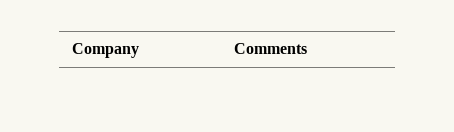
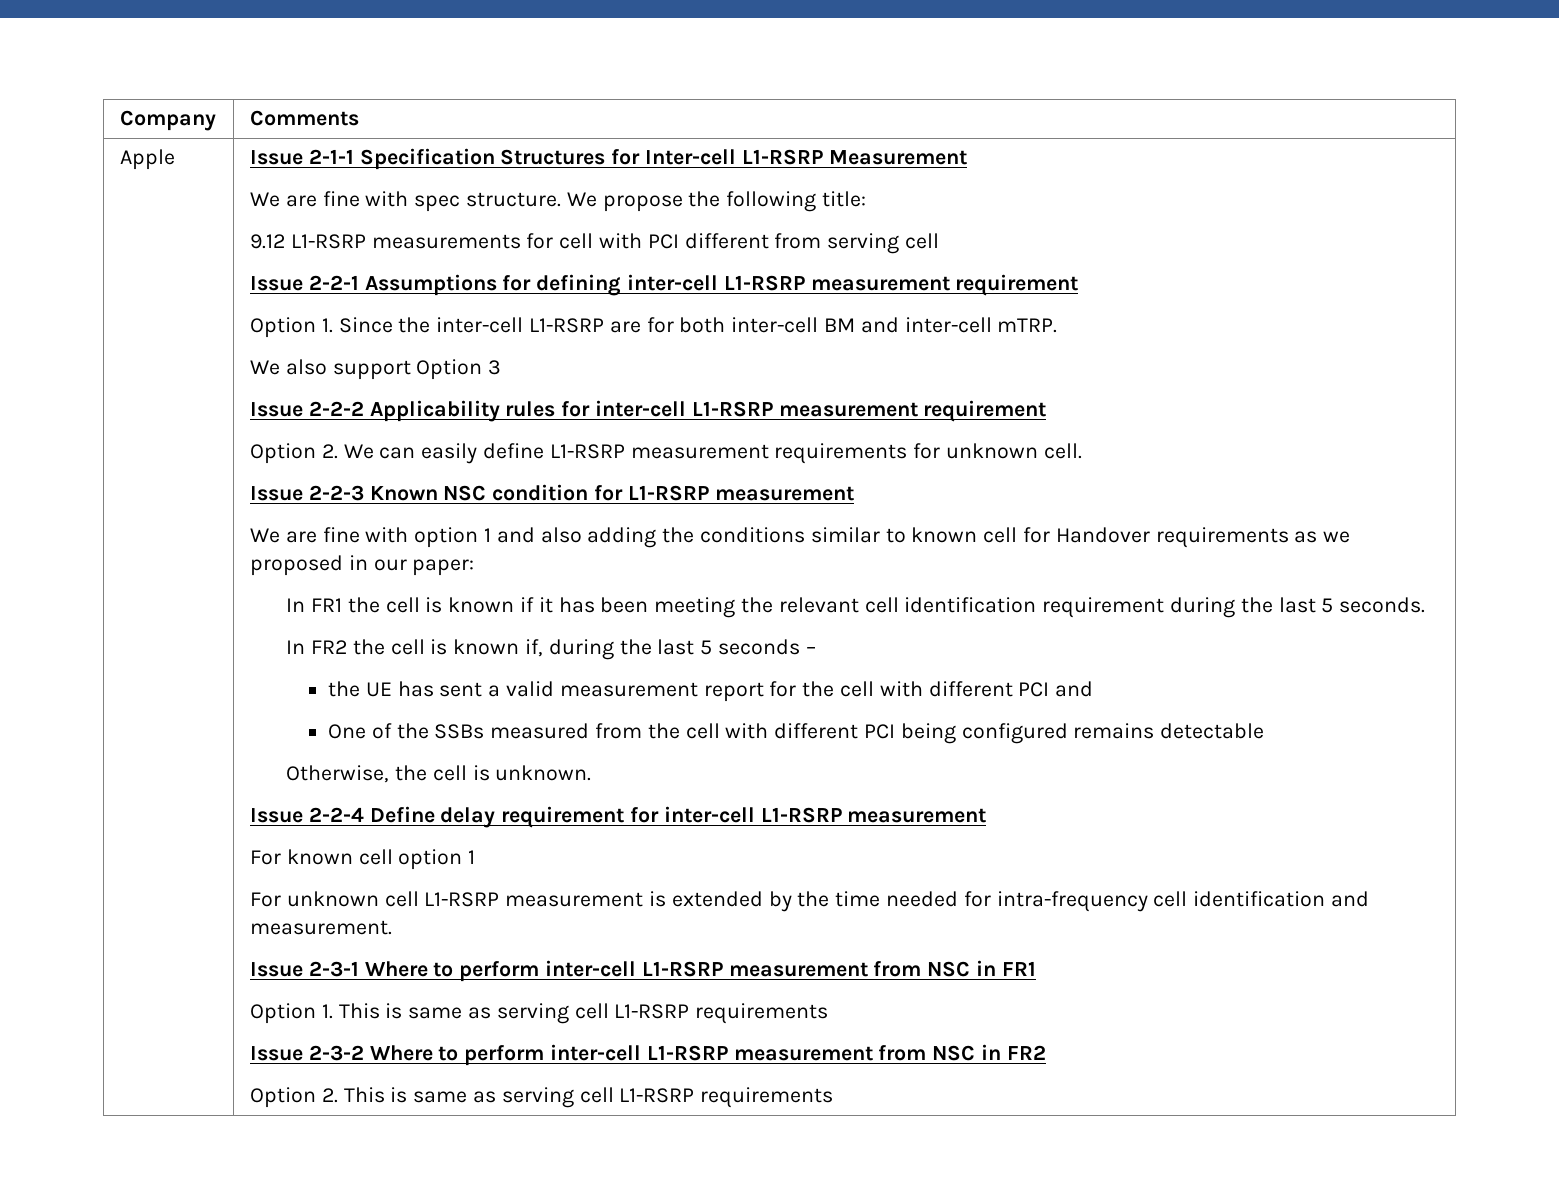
(307, 48) none -> [119,149,175,170] [249,148,967,170] [249,191,867,212] [249,233,940,254] [249,274,1079,296] [249,317,1058,338] [249,359,502,380] [249,400,1047,422] [249,443,1082,464] [249,484,854,501] [249,527,1351,548] [249,555,475,576] [286,597,1426,618] [286,639,816,660] [327,681,1094,702] [327,723,1265,744] [286,765,592,783] [249,806,987,828] [249,849,476,870] [249,891,1370,912] [249,920,392,935] [249,960,1036,982] [249,1003,829,1024] [249,1044,1046,1066] [249,1087,834,1108] // Apple | Issue 2-1-1 Specification Structures for Inter-cell L1-RSRP Measurement // We are fine with spec structure. We propose the following title: // 9.12 L1-RSRP measurements for cell with PCI different from serving cell // Issue 2-2-1 Assumptions for defining inter-cell L1-RSRP measurement requirement // Option 1. Since the inter-cell L1-RSRP are for both inter-cell BM and inter-cell mTRP. // We also support Option 3 // Issue 2-2-2 Applicability rules for inter-cell L1-RSRP measurement requirement // Option 2. We can easily define L1-RSRP measurement requirements for unknown cell. // Issue 2-2-3 Known NSC condition for L1-RSRP measurement // We are fine with option 1 and also adding the conditions similar to known cell for Handover requirements as we proposed in our paper: // In FR1 the cell is known if it has been meeting the relevant cell identification requirement during the last 5 seconds. // In FR2 the cell is known if, during the last 5 seconds – // the UE has sent a valid measurement report for the cell with different PCI and // One of the SSBs measured from the cell with different PCI being configured remains detectable // Otherwise, the cell is unknown. // Issue 2-2-4 Define delay requirement for inter-cell L1-RSRP measurement // For known cell option 1 // For unknown cell L1-RSRP measurement is extended by the time needed for intra-frequency cell identification and measurement. // Issue 2-3-1 Where to perform inter-cell L1-RSRP measurement from NSC in FR1 // Option 1. This is same as serving cell L1-RSRP requirements // Issue 2-3-2 Where to perform inter-cell L1-RSRP measurement from NSC in FR2 // Option 2. This is same as serving cell L1-RSRP requirements

